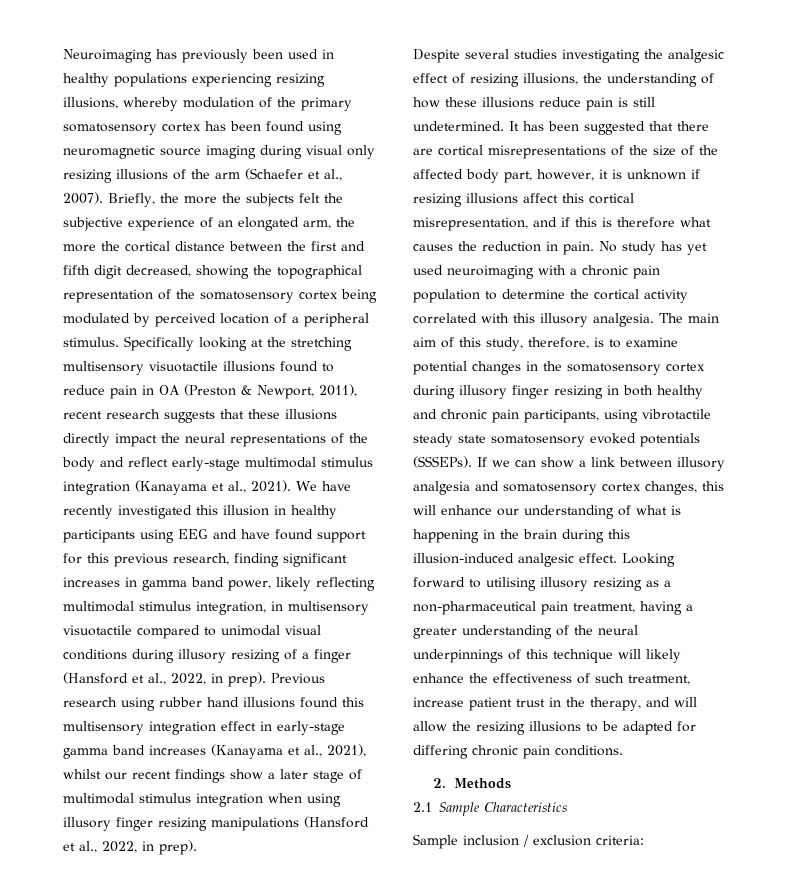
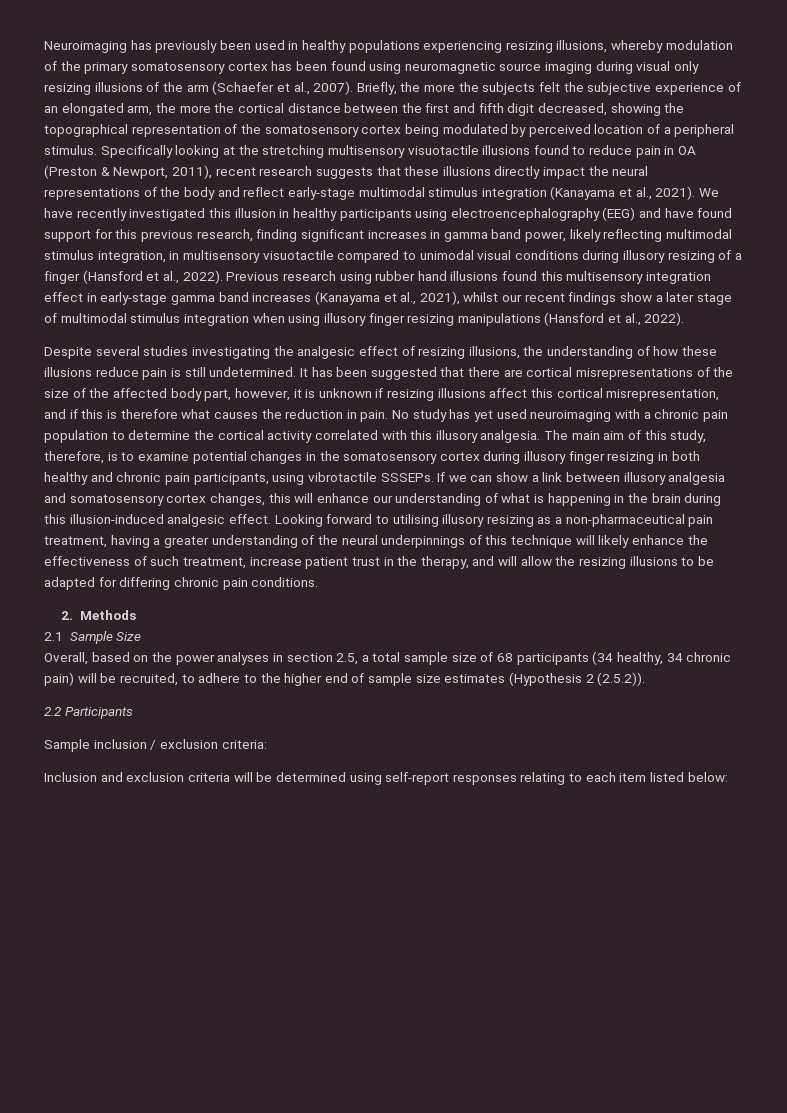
[178,529,208,539] EEG -> [450,207,636,221] electroencephalography (EEG)
[171,672,266,687] 2022, in prep). -> [182,270,223,284] 2022).
[102,840,197,855] 2022, in prep). -> [644,312,685,326] 2022).
[413,433,700,447] [413,456,472,468] steady state somatosensory evoked potentials (SSSEPs). -> [380,473,434,482] SSSEPs.
[484,802,567,812] Characteristics -> [116,632,142,641] [44,651,732,665] [44,672,646,686] [44,707,133,719] Size // Overall, based on the power analyses in section 2.5, a total sample size of 68 participants (34 healthy, 34 chronic pain) will be recruited, to adhere to the higher end of sample size estimates (Hypothesis 2 (2.5.2)). // 2.2 Participants
(644, 840) none -> [44,772,728,785] // Inclusion and exclusion criteria will be determined using self-report responses relating to each item listed below:

